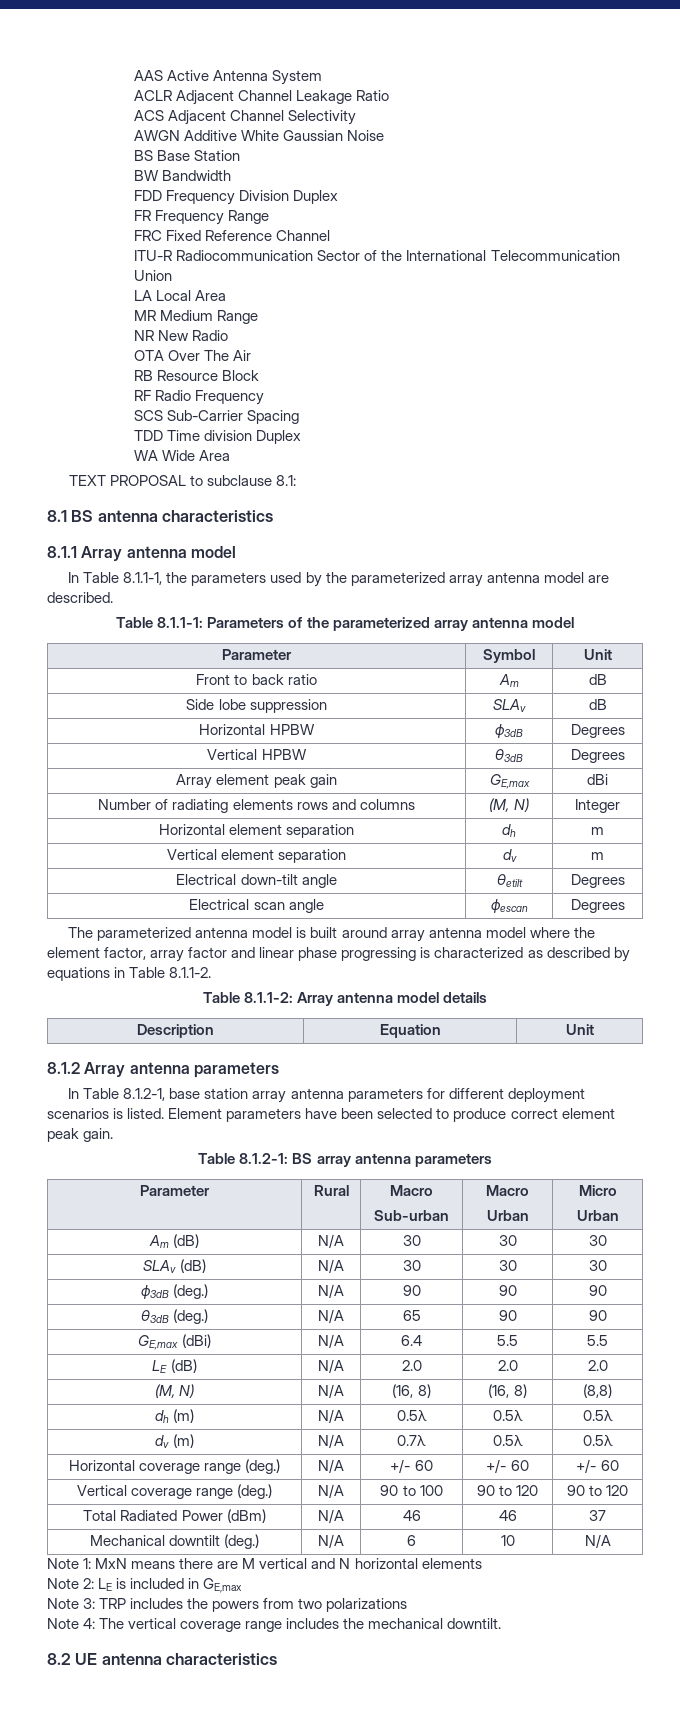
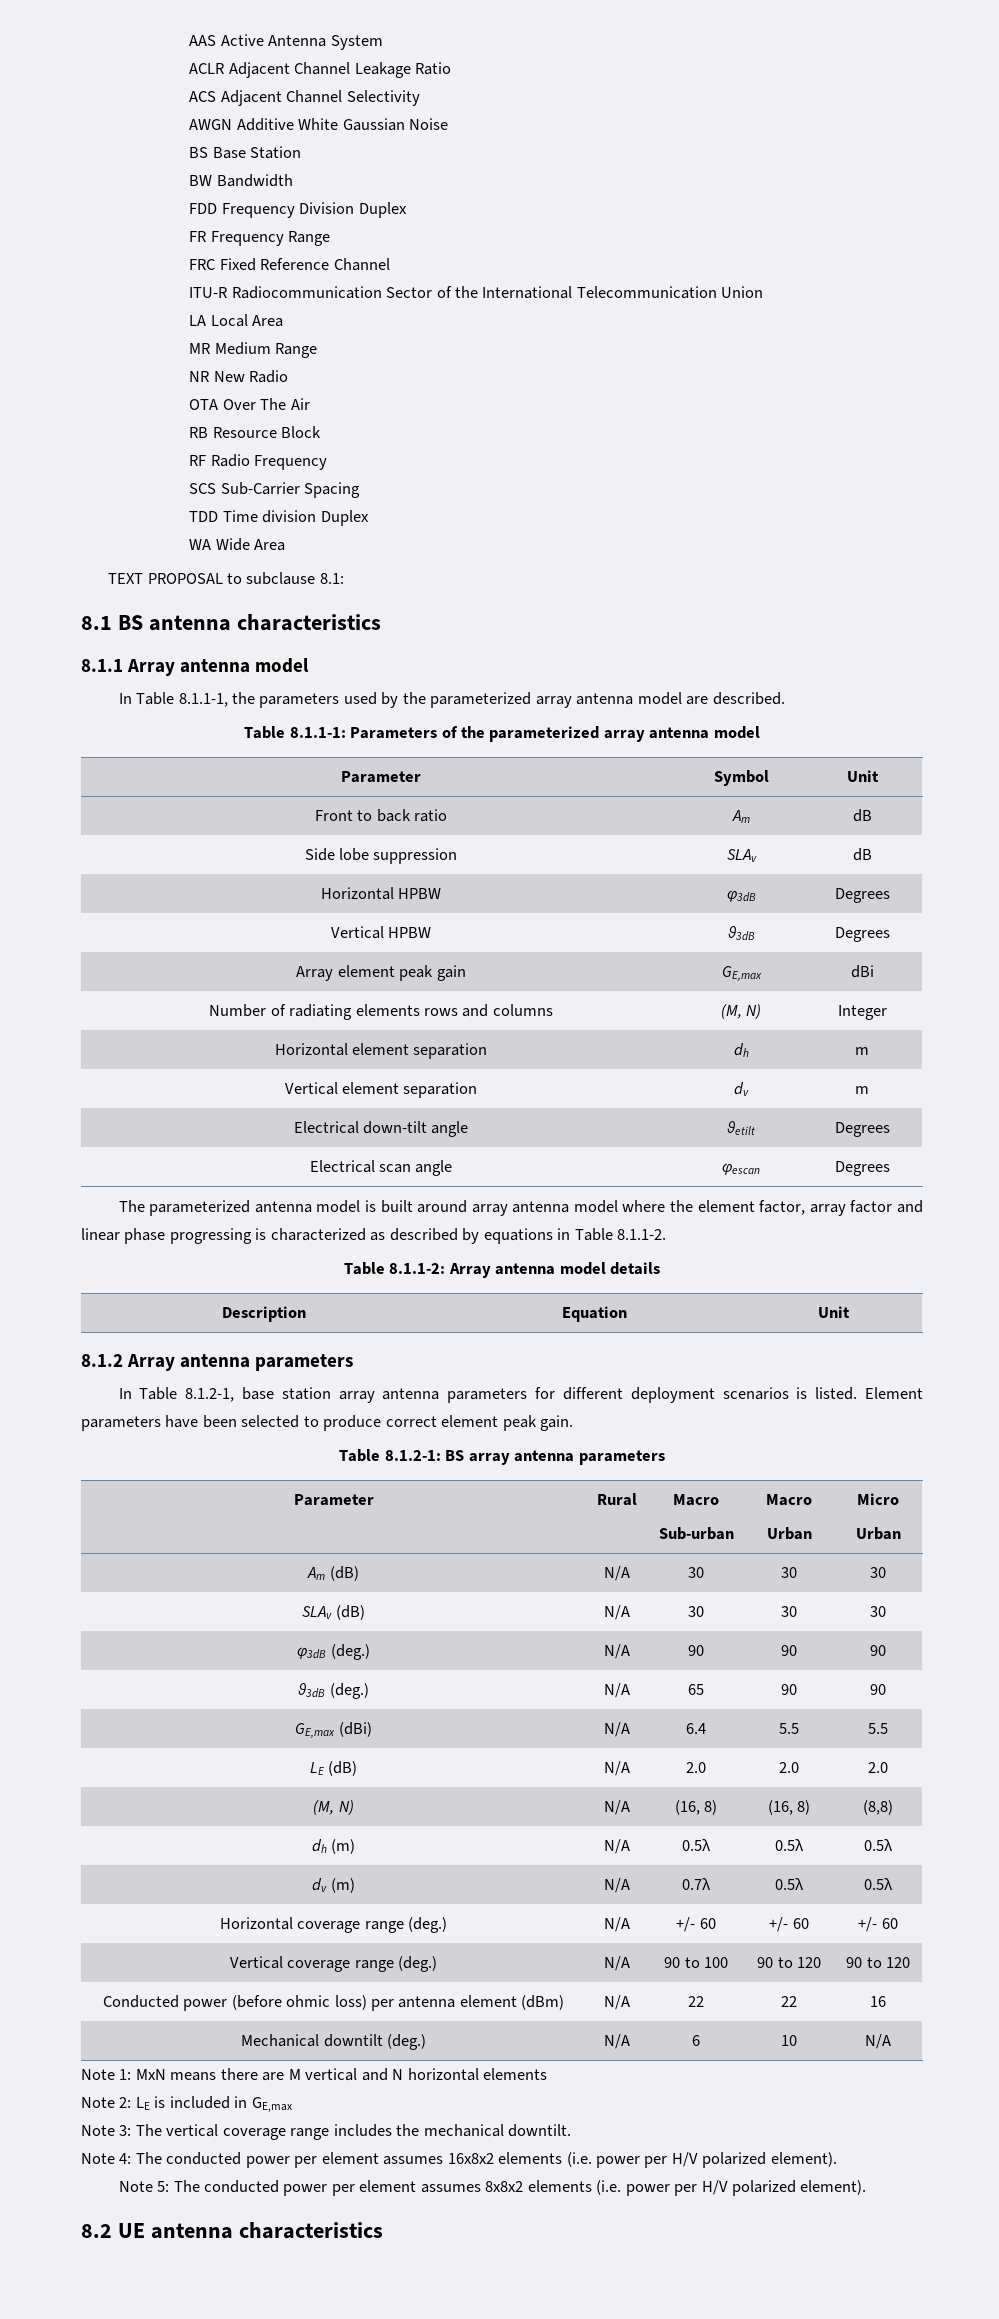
[83,1510,223,1521] Total Radiated Power -> [102,1995,517,2011] Conducted power (before ohmic loss) per antenna element
[402,1510,421,1521] [498,1510,517,1521] [589,1510,606,1521] 46 | 46 | 37 -> [688,1996,704,2007] [781,1996,797,2007] [870,1996,886,2007] 22 | 22 | 16
[99,1598,408,1612] [47,1618,96,1629] TRP includes the powers from two polarizations // Note 4: -> (132, 2130) none
(502, 1623) none -> [81,2152,837,2168] [118,2180,867,2196] // Note 4: The conducted power per element assumes 16x8x2 elements (i.e. power per H/V polarized element). // Note 5: The conducted power per element assumes 8x8x2 elements (i.e. power per H/V polarized element).

